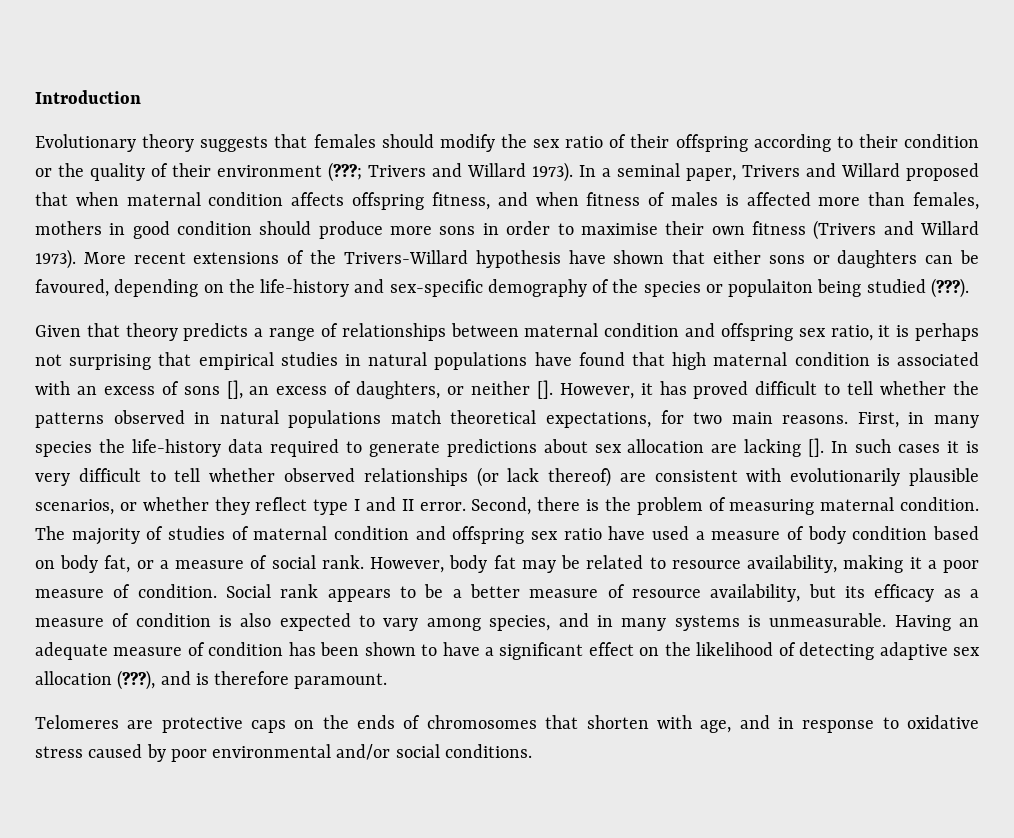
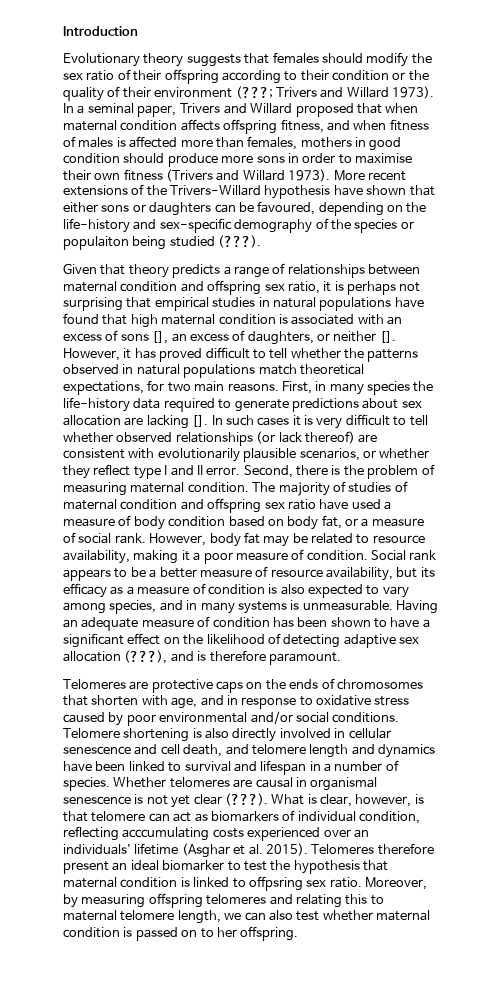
(532, 751) none -> [63,728,391,742] [63,744,435,758] [63,760,399,775] [63,777,378,791] [63,793,424,808] [63,810,420,824] [63,826,369,841] [63,843,434,858] [63,860,388,874] [63,876,427,891] [63,893,384,908] [63,910,430,924] [63,926,299,941] Telomere shortening is also directly involved in cellular senescence and cell death, and telomere length and dynamics have been linked to survival and lifespan in a number of species. Whether telomeres are causal in organismal senescence is not yet clear (???). What is clear, however, is that telomere can act as biomarkers of individual condition, reflecting acccumulating costs experienced over an individuals' lifetime (Asghar et al. 2015). Telomeres therefore present an ideal biomarker to test the hypothesis that maternal condition is linked to offpsring sex ratio. Moreover, by measuring offspring telomeres and relating this to maternal telomere length, we can also test whether maternal condition is passed on to her offspring.

